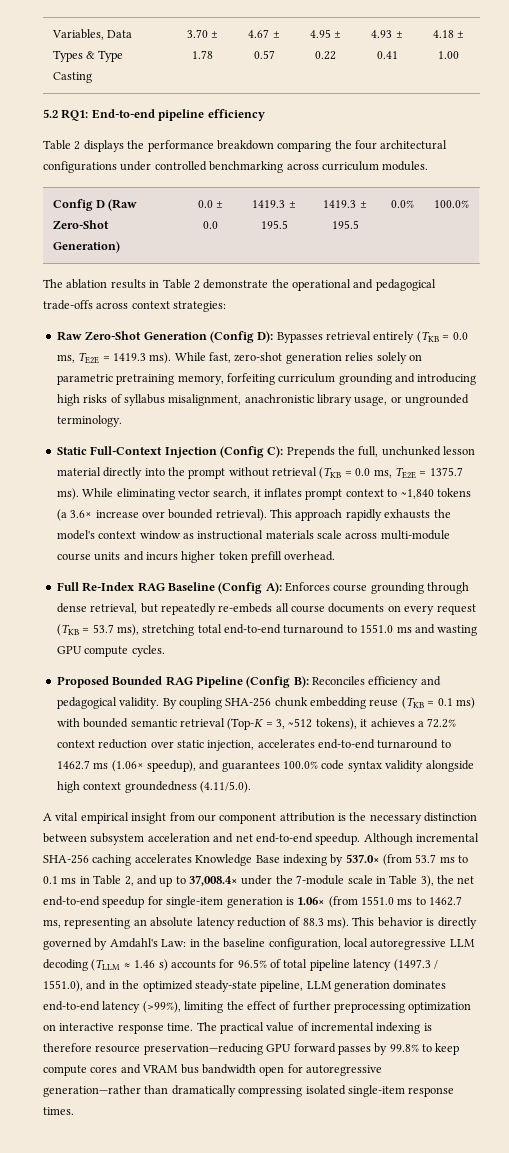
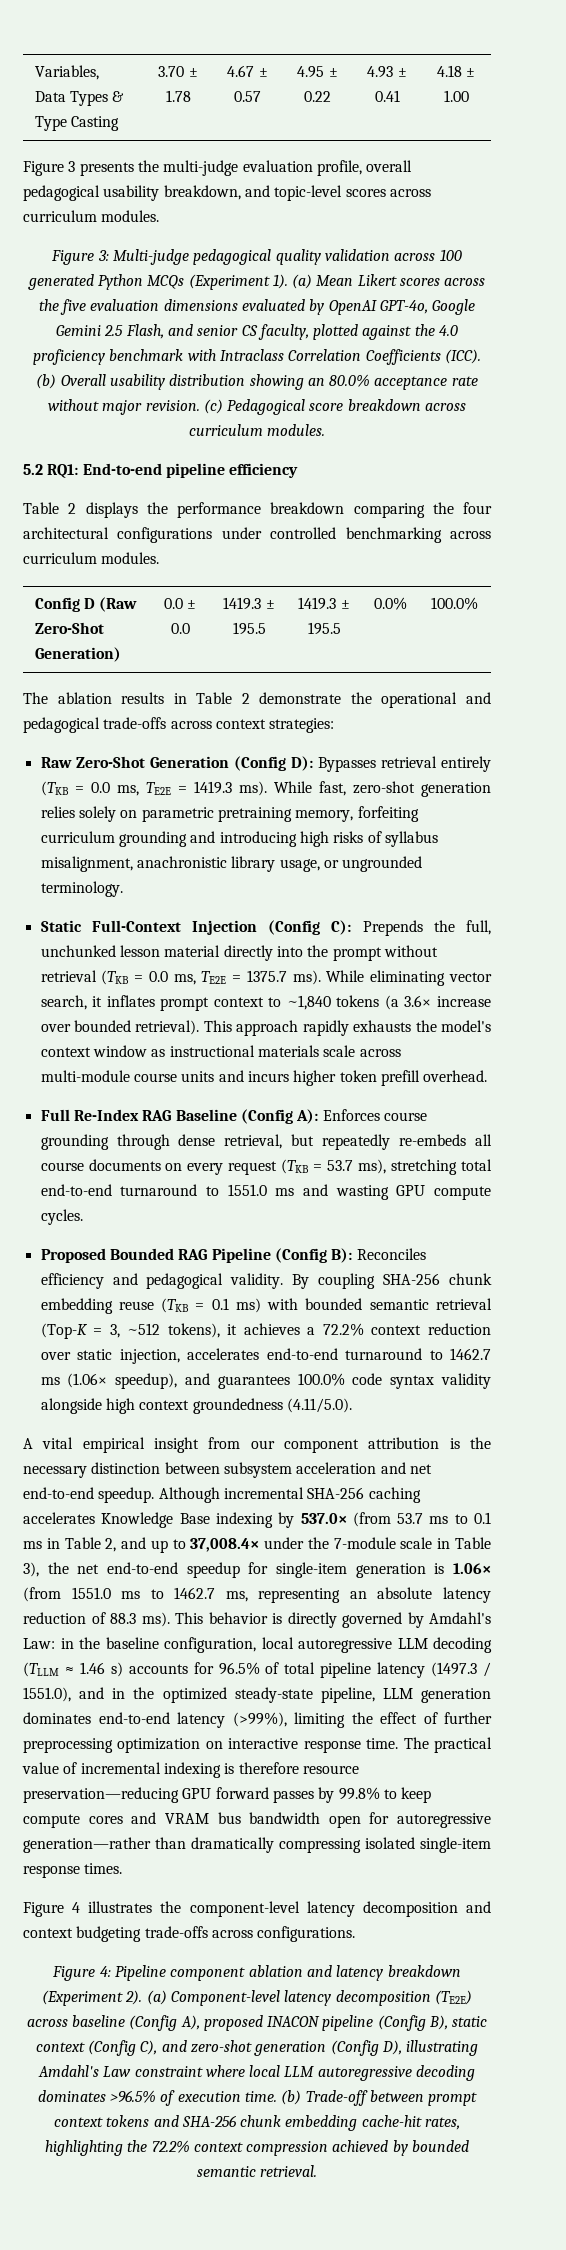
(459, 55) none -> [23,160,413,176] [23,185,431,201] [23,210,160,222] [51,249,462,265] [27,274,486,290] [38,299,476,315] [55,324,459,340] [33,349,481,365] [36,374,478,390] [47,399,467,415] [188,424,326,436] // Figure 3 presents the multi-judge evaluation profile, overall pedagogical usability breakdown, and topic-level scores across curriculum modules. // Figure 3: Multi-judge pedagogical quality validation across 100 generated Python MCQs (Experiment 1). (a) Mean Likert scores across the five evaluation dimensions evaluated by OpenAI GPT-4o, Google Gemini 2.5 Flash, and senior CS faculty, plotted against the 4.0 proficiency benchmark with Intraclass Correlation Coefficients (ICC). (b) Overall usability distribution showing an 80.0% acceptance rate without major revision. (c) Pedagogical score breakdown across curriculum modules.
(74, 1111) none -> [23,1901,492,1917] [23,1926,356,1942] [52,1965,461,1981] [42,1990,472,2006] [26,2015,488,2031] [35,2040,479,2056] [37,2065,476,2081] [37,2090,478,2106] [53,2115,461,2131] [44,2140,470,2156] [196,2165,318,2177] // Figure 4 illustrates the component-level latency decomposition and context budgeting trade-offs across configurations. // Figure 4: Pipeline component ablation and latency breakdown (Experiment 2). (a) Component-level latency decomposition (TE2E) across baseline (Config A), proposed INACON pipeline (Config B), static context (Config C), and zero-shot generation (Config D), illustrating Amdahl's Law constraint where local LLM autoregressive decoding dominates >96.5% of execution time. (b) Trade-off between prompt context tokens and SHA-256 chunk embedding cache-hit rates, highlighting the 72.2% context compression achieved by bounded semantic retrieval.

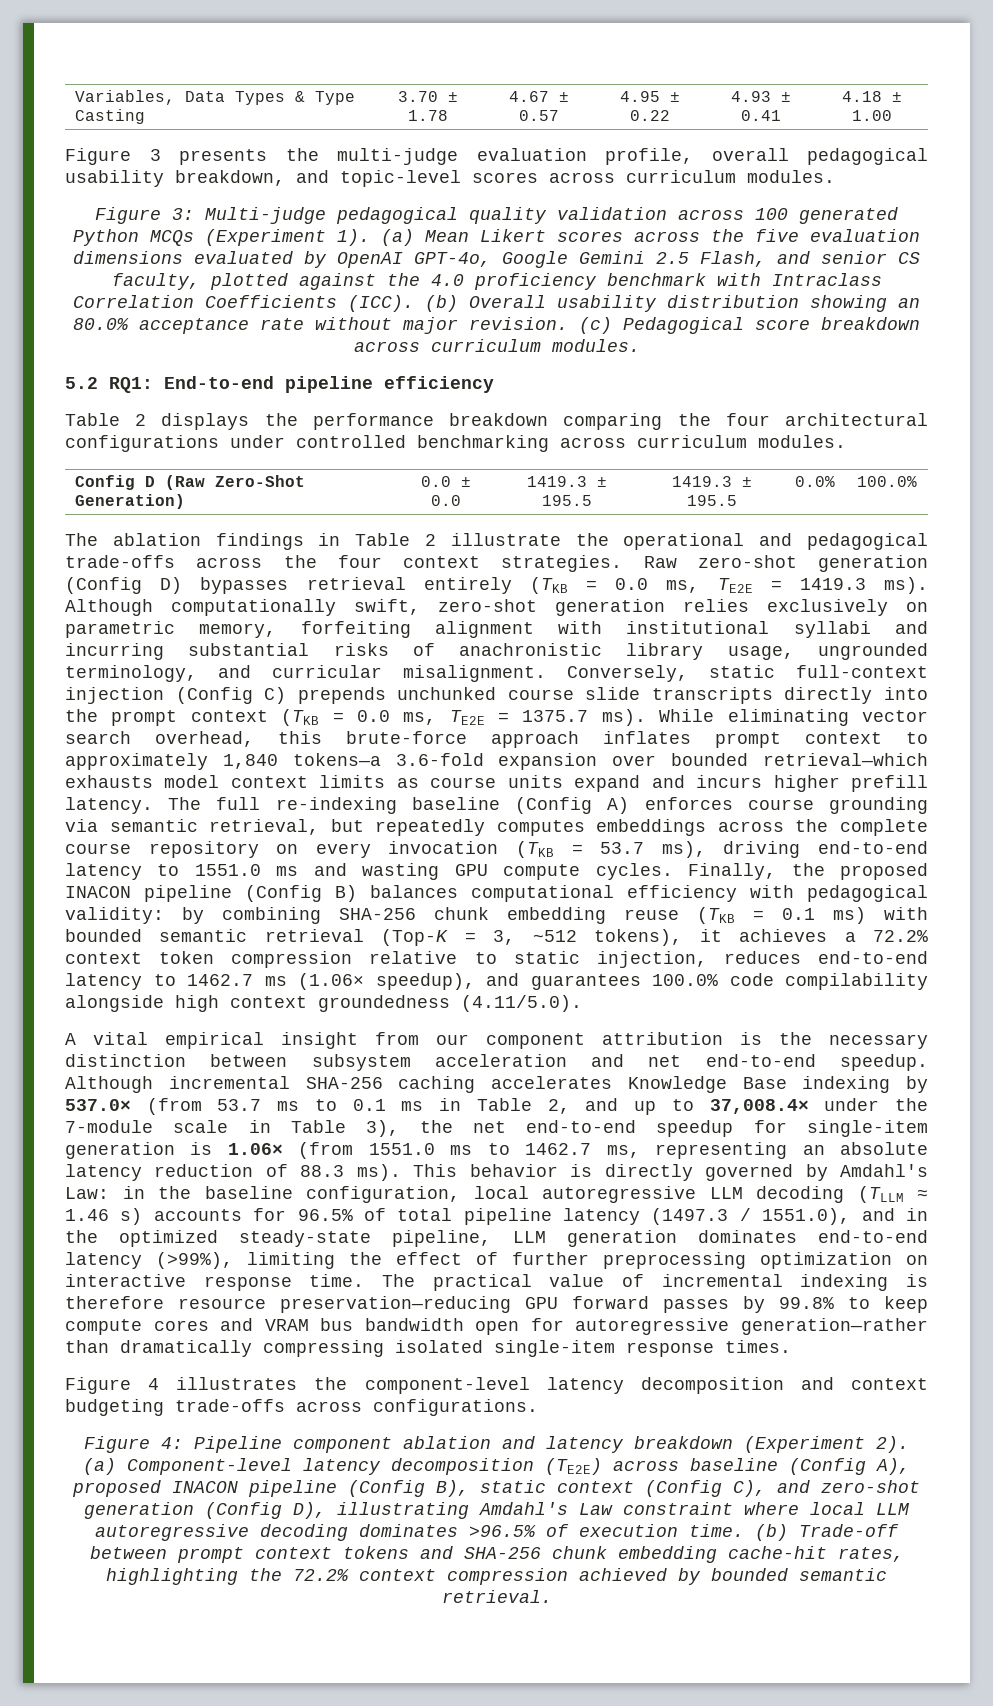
[121,692,165,704] results -> [215,533,304,550] findings
[259,692,342,704] demonstrate -> [450,533,561,546] illustrate
[215,718,335,733] [40,756,376,772] context strategies: // Raw Zero-Shot Generation (Config D): Bypasses -> [283,555,928,572] [65,577,289,594] the four context strategies. Raw zero-shot generation (Config D) bypasses
[273,781,346,796] While fast, -> [65,599,420,616] Although computationally swift,
[78,806,116,822] solely -> [767,599,888,616] exclusively
[217,807,292,822] pretraining -> (175, 629) none
[40,831,438,847] [40,856,423,872] [40,881,123,897] [40,920,491,936] [40,945,221,957] curriculum grounding and introducing high risks of syllabus misalignment, anachronistic library usage, or ungrounded terminology. // Static Full-Context Injection (Config C): Prepends the full, unchunked lesson material -> [434,621,929,638] [65,643,929,660] [65,665,928,682] [65,687,773,704] alignment with institutional syllabi and incurring substantial risks of anachronistic library usage, ungrounded terminology, and curricular misalignment. Conversely, static full-context injection (Config C) prepends unchunked course slide transcripts
[383,945,438,957] [40,970,97,982] without retrieval -> [190,710,268,722] context
[40,995,492,1011] [40,1020,492,1036] [40,1045,401,1057] [40,1070,130,1082] search, it inflates prompt context to ~1,840 tokens (a 3.6× increase over bounded retrieval). This approach rapidly exhausts the model's context window as instructional materials scale across multi-module -> [65,731,928,748] [65,753,928,770] [65,775,419,788] search overhead, this brute-force approach inflates prompt context to approximately 1,840 tokens—a 3.6-fold expansion over bounded retrieval—which exhausts model context limits as
(215, 1076) none -> [574,775,641,792] expand
[339,1070,488,1086] [40,1109,427,1124] [40,1134,492,1150] [40,1159,161,1171] token prefill overhead. // Full Re-Index RAG Baseline (Config A): Enforces course grounding through dense retrieval, but repeatedly re-embeds all course documents -> [851,775,929,792] [65,797,928,814] [65,819,928,836] [65,841,259,858] prefill latency. The full re-indexing baseline (Config A) enforces course grounding via semantic retrieval, but repeatedly computes embeddings across the complete course repository
[228,1161,278,1175] request -> [388,841,499,854] invocation
[391,1159,492,1175] [40,1184,198,1196] stretching total end-to-end turnaround -> [723,841,929,858] [65,863,142,880] driving end-to-end latency
[40,1248,426,1263] [40,1273,376,1289] // Proposed Bounded RAG Pipeline (Config B): Reconciles efficiency and pedagogical validity. By coupling -> [688,863,929,880] [65,885,928,902] [65,907,321,924] Finally, the proposed INACON pipeline (Config B) balances computational efficiency with pedagogical validity: by combining
[428,1323,492,1335] [40,1348,423,1364] reduction over static injection, accelerates end-to-end turnaround -> [159,951,928,968] [65,973,142,990] token compression relative to static injection, reduces end-to-end latency
[390,1373,492,1389] syntax validity -> [785,973,928,990] compilability

